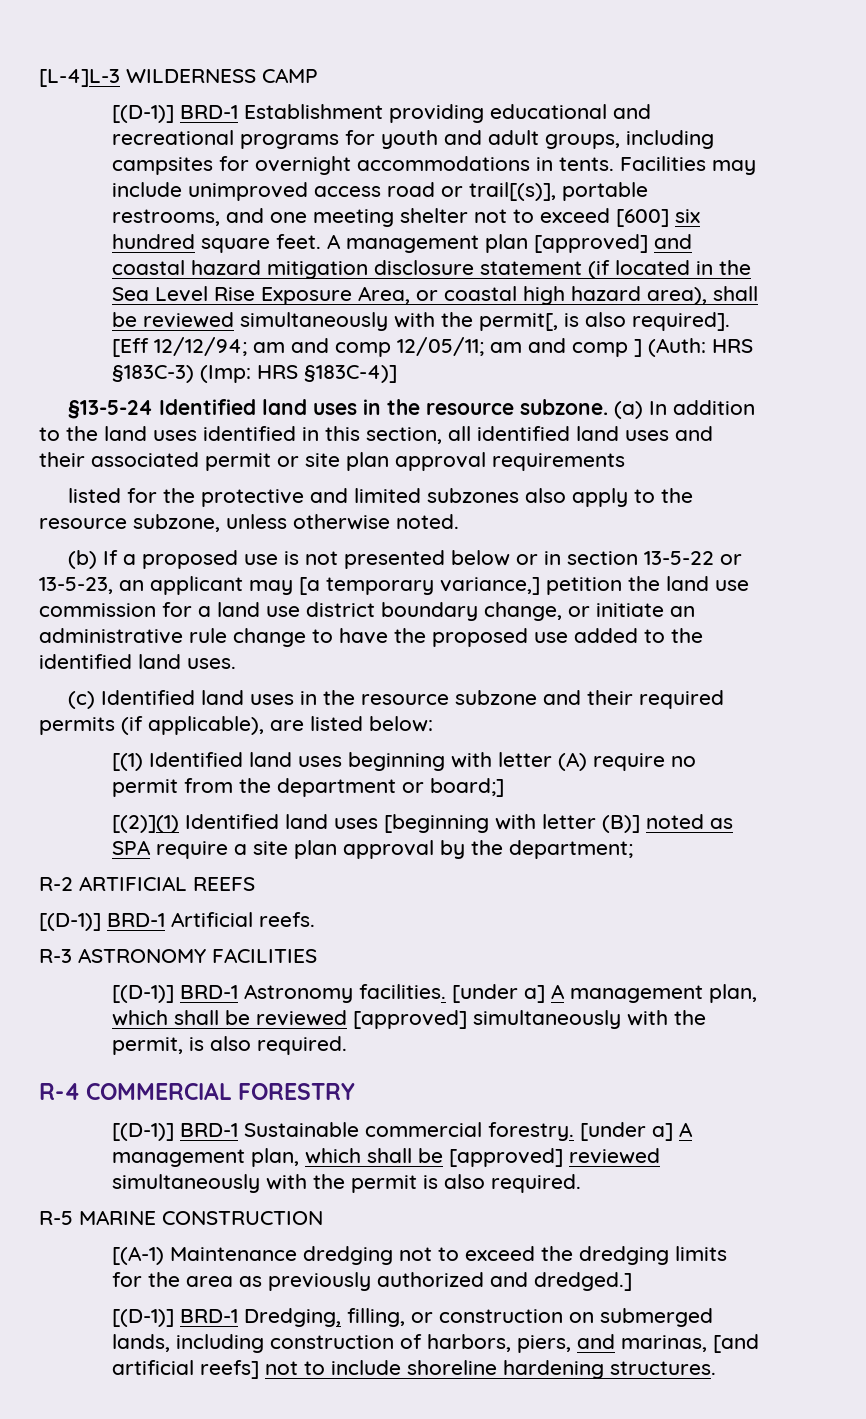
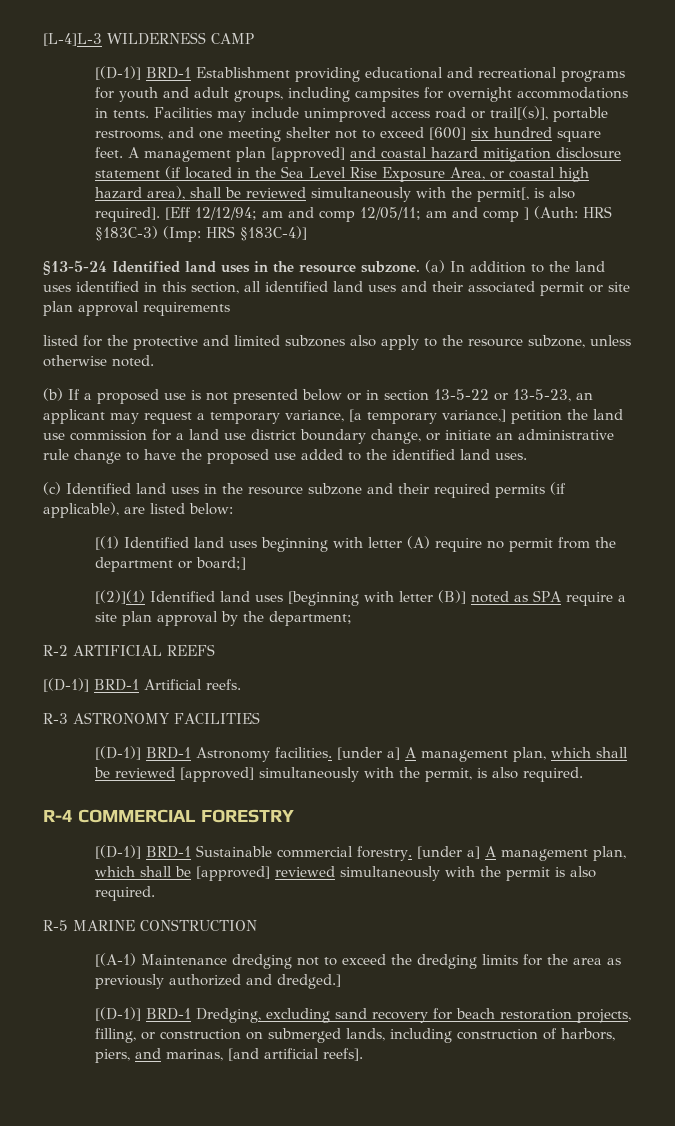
(293, 587) none -> [144,410,344,424] request a temporary variance,
(342, 1317) none -> [266,1008,632,1023] excluding sand recovery for beach restoration projects,
[200,1360,717,1379] reefs] not to include shoreline hardening structures. -> [323,1048,364,1061] reefs].

